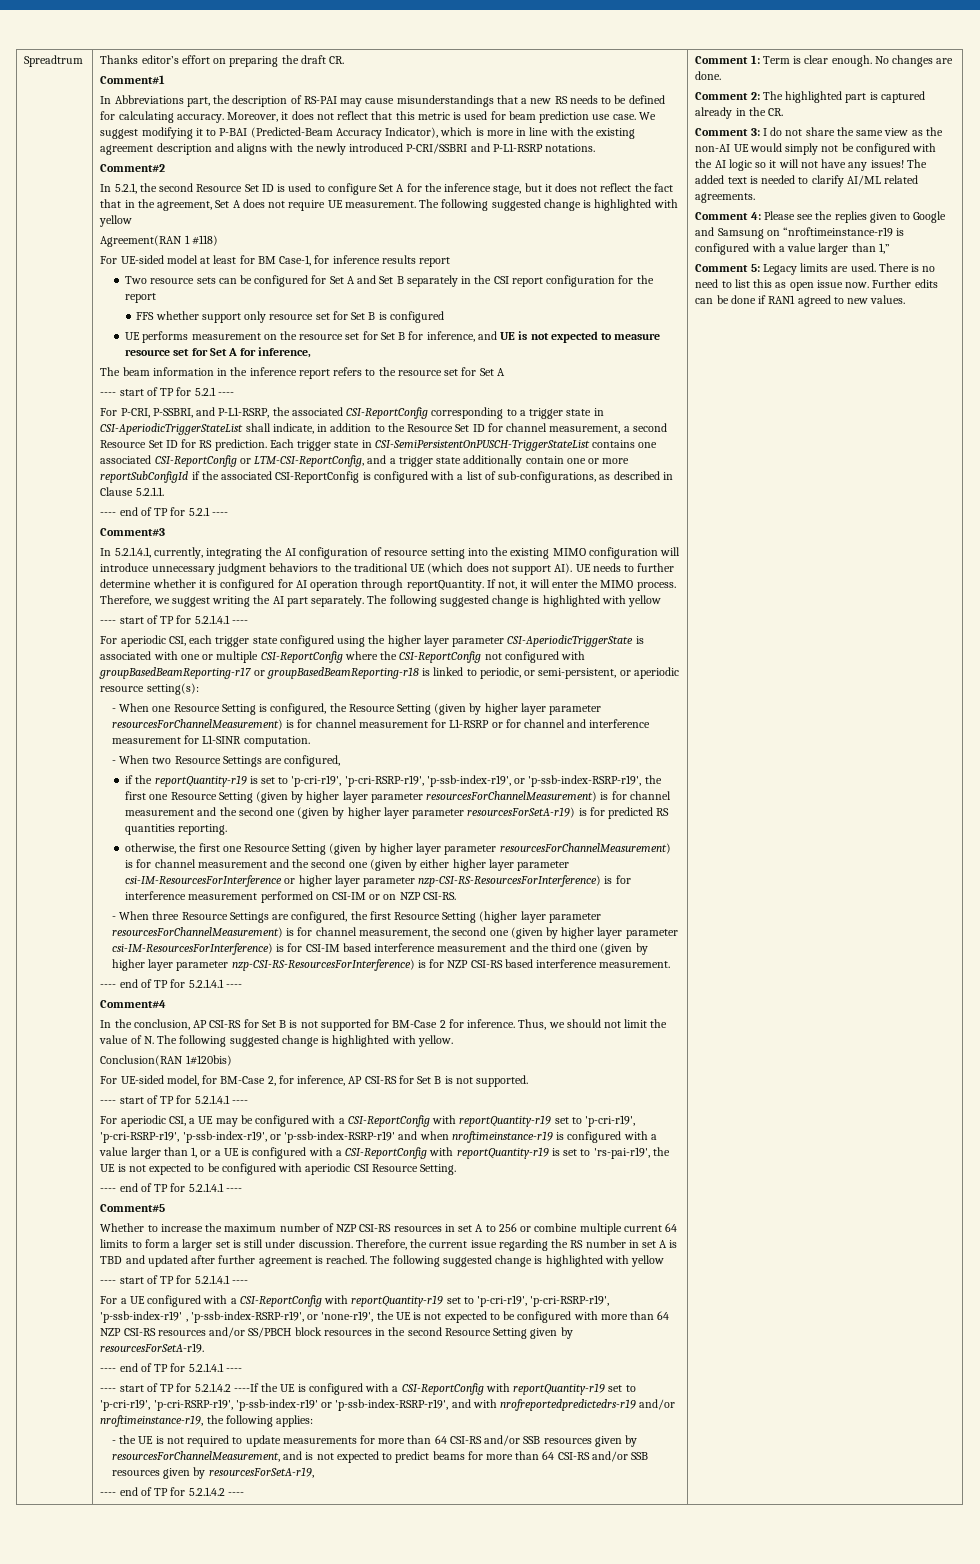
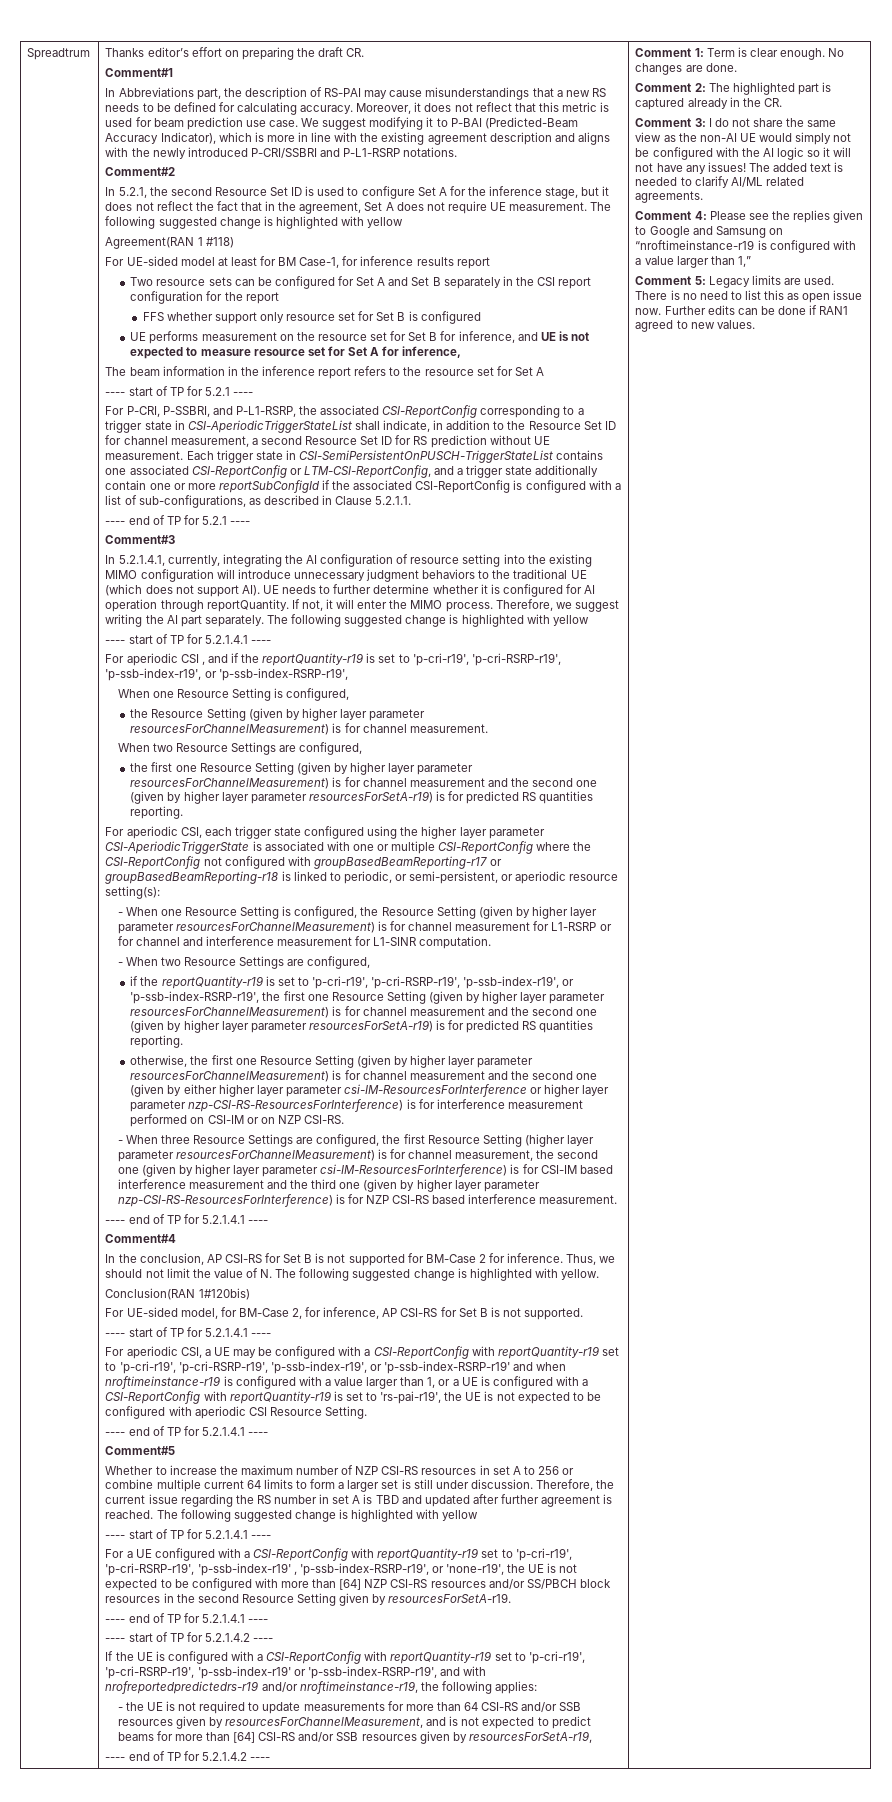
[214,439,267,451] prediction. -> [430,435,550,448] [105,451,184,460] prediction without UE measurement.
(248, 622) none -> [105,653,561,666] [105,668,348,681] [117,688,350,701] [130,708,426,721] [130,723,488,735] [117,742,363,755] [130,762,474,775] [130,777,598,789] [130,791,594,804] [130,806,184,819] // For aperiodic CSI , and if the reportQuantity-r19 is set to 'p-cri-r19', 'p-cri-RSRP-r19', 'p-ssb-index-r19', or 'p-ssb-index-RSRP-r19', // When one Resource Setting is configured, // the Resource Setting (given by higher layer parameter resourcesForChannelMeasurement) is for channel measurement. // When two Resource Settings are configured, // the first one Resource Setting (given by higher layer parameter resourcesForChannelMeasurement) is for channel measurement and the second one (given by higher layer parameter resourcesForSetA-r19) is for predicted RS quantities reporting.
[657,1311,670,1320] 64 -> [339,1579,362,1590] [64]
[233,1383,259,1392] ----If -> [253,1638,274,1642] [105,1651,114,1661] ---- // If
[542,1451,555,1460] 64 -> [233,1732,256,1743] [64]

